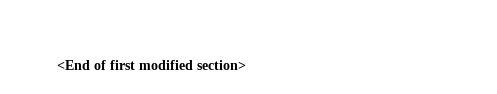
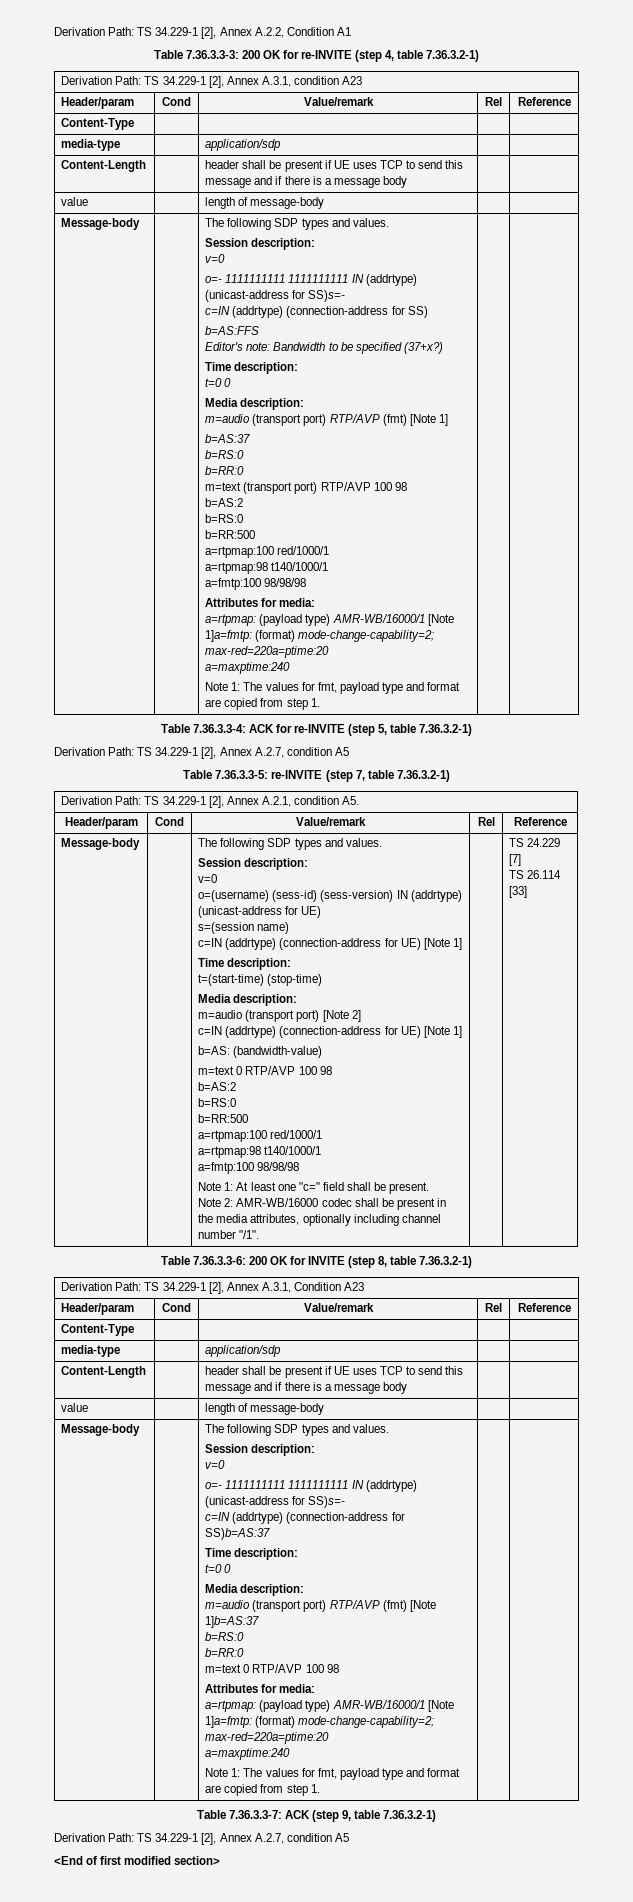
(57, 65) none -> [54,27,351,39] [153,50,480,62] [61,76,363,88] [61,97,135,109] [162,97,191,106] [303,97,374,106] [485,97,502,106] [517,97,571,106] [61,118,135,130] [61,139,121,151] [205,139,282,151] [61,160,147,172] [205,160,464,172] [205,176,407,188] [61,197,89,206] [205,197,325,209] [61,218,141,230] [205,218,389,230] [205,238,316,250] [205,254,226,263] [205,274,417,286] [205,290,346,302] [205,306,428,318] [205,326,260,335] [205,342,443,354] [205,362,299,374] [205,378,232,387] [205,398,305,410] [205,414,448,426] [205,434,251,443] [205,450,245,459] [205,466,245,475] [205,482,407,494] [205,498,244,507] [205,514,244,523] [205,530,256,539] [205,546,330,558] [205,562,329,574] [205,578,307,590] [205,598,316,607] [205,614,454,626] [205,630,435,642] [205,646,330,658] [205,662,291,674] [205,682,461,694] [205,698,320,710] [160,724,473,736] [54,747,349,759] [183,770,450,782] [61,796,360,808] [64,817,138,829] [155,817,184,826] [296,817,366,826] [477,817,495,826] [513,817,567,826] [61,838,141,850] [198,838,382,850] [198,858,309,870] [198,874,218,883] [198,890,462,902] [198,906,322,918] [198,922,290,934] [198,938,462,950] [198,958,292,970] [198,974,323,986] [198,994,298,1006] [198,1010,361,1022] [198,1026,462,1038] [198,1046,323,1058] [198,1066,332,1075] [198,1082,237,1091] [198,1098,237,1107] [198,1114,249,1123] [198,1130,323,1142] [198,1146,322,1158] [198,1162,300,1174] [198,1182,430,1194] [198,1198,446,1210] [198,1214,441,1226] [198,1230,260,1239] [509,838,561,847] [509,854,522,866] [509,870,562,879] [509,886,528,898] [160,1256,473,1268] [61,1282,365,1294] [61,1303,135,1315] [162,1303,191,1312] [303,1303,374,1312] [485,1303,502,1312] [517,1303,571,1312] [61,1324,135,1336] [61,1345,121,1357] [205,1345,282,1357] [61,1366,147,1378] [205,1366,464,1378] [205,1382,407,1394] [61,1403,89,1412] [205,1403,325,1415] [61,1424,141,1436] [205,1424,389,1436] [205,1444,316,1456] [205,1460,226,1469] [205,1480,417,1492] [205,1496,346,1508] [205,1512,405,1524] [205,1528,271,1540] [205,1548,299,1560] [205,1564,232,1573] [205,1584,305,1596] [205,1600,436,1612] [205,1616,260,1628] [205,1632,245,1641] [205,1648,245,1657] [205,1664,339,1673] [205,1684,316,1693] [205,1700,454,1712] [205,1716,435,1728] [205,1732,330,1744] [205,1748,291,1760] [205,1768,461,1780] [205,1784,320,1796] [196,1810,437,1822] [54,1833,349,1845] Derivation Path: TS 34.229-1 [2], Annex A.2.2, Condition A1 // Table 7.36.3.3-3: 200 OK for re-INVITE (step 4, table 7.36.3.2-1) // Derivation Path: TS 34.229-1 [2], Annex A.3.1, condition A23 // Header/param | Cond | Value/remark | Rel | Reference // Content-Type | | | | // media-type | | application/sdp | | // Content-Length | | header shall be present if UE uses TCP to send this message and if there is a message body | | // value | | length of message-body | | // Message-body | | The following SDP types and values. // Session description: // v=0 // o=- 1111111111 1111111111 IN (addrtype) (unicast-address for SS)s=- // c=IN (addrtype) (connection-address for SS) // b=AS:FFS // Editor's note: Bandwidth to be specified (37+x?) // Time description: // t=0 0 // Media description: // m=audio (transport port) RTP/AVP (fmt) [Note 1] // b=AS:37 // b=RS:0 // b=RR:0 // m=text (transport port) RTP/AVP 100 98 // b=AS:2 // b=RS:0 // b=RR:500 // a=rtpmap:100 red/1000/1 // a=rtpmap:98 t140/1000/1 // a=fmtp:100 98/98/98 // Attributes for media: // a=rtpmap: (payload type) AMR-WB/16000/1 [Note 1]a=fmtp: (format) mode-change-capability=2; max-red=220a=ptime:20 // a=maxptime:240 // Note 1: The values for fmt, payload type and format are copied from step 1. | | // Table 7.36.3.3-4: ACK for re-INVITE (step 5, table 7.36.3.2-1) // Derivation Path: TS 34.229-1 [2], Annex A.2.7, condition A5 // Table 7.36.3.3-5: re-INVITE (step 7, table 7.36.3.2-1) // Derivation Path: TS 34.229-1 [2], Annex A.2.1, condition A5. // Header/param | Cond | Value/remark | Rel | Reference // Message-body | | The following SDP types and values. // Session description: // v=0 // o=(username) (sess-id) (sess-version) IN (addrtype) (unicast-address for UE) // s=(session name) // c=IN (addrtype) (connection-address for UE) [Note 1] // Time description: // t=(start-time) (stop-time) // Media description: // m=audio (transport port) [Note 2] // c=IN (addrtype) (connection-address for UE) [Note 1] // b=AS: (bandwidth-value) // m=text 0 RTP/AVP 100 98 // b=AS:2 // b=RS:0 // b=RR:500 // a=rtpmap:100 red/1000/1 // a=rtpmap:98 t140/1000/1 // a=fmtp:100 98/98/98 // Note 1: At least one "c=" field shall be present. // Note 2: AMR-WB/16000 codec shall be present in the media attributes, optionally including channel number "/1". | | TS 24.229 [7] // TS 26.114 [33] // Table 7.36.3.3-6: 200 OK for INVITE (step 8, table 7.36.3.2-1) // Derivation Path: TS 34.229-1 [2], Annex A.3.1, Condition A23 // Header/param | Cond | Value/remark | Rel | Reference // Content-Type | | | | // media-type | | application/sdp | | // Content-Length | | header shall be present if UE uses TCP to send this message and if there is a message body | | // value | | length of message-body | | // Message-body | | The following SDP types and values. // Session description: // v=0 // o=- 1111111111 1111111111 IN (addrtype) (unicast-address for SS)s=- // c=IN (addrtype) (connection-address for SS)b=AS:37 // Time description: // t=0 0 // Media description: // m=audio (transport port) RTP/AVP (fmt) [Note 1]b=AS:37 // b=RS:0 // b=RR:0 // m=text 0 RTP/AVP 100 98 // Attributes for media: // a=rtpmap: (payload type) AMR-WB/16000/1 [Note 1]a=fmtp: (format) mode-change-capability=2; max-red=220a=ptime:20 // a=maxptime:240 // Note 1: The values for fmt, payload type and format are copied from step 1. | | // Table 7.36.3.3-7: ACK (step 9, table 7.36.3.2-1) // Derivation Path: TS 34.229-1 [2], Annex A.2.7, condition A5 //

